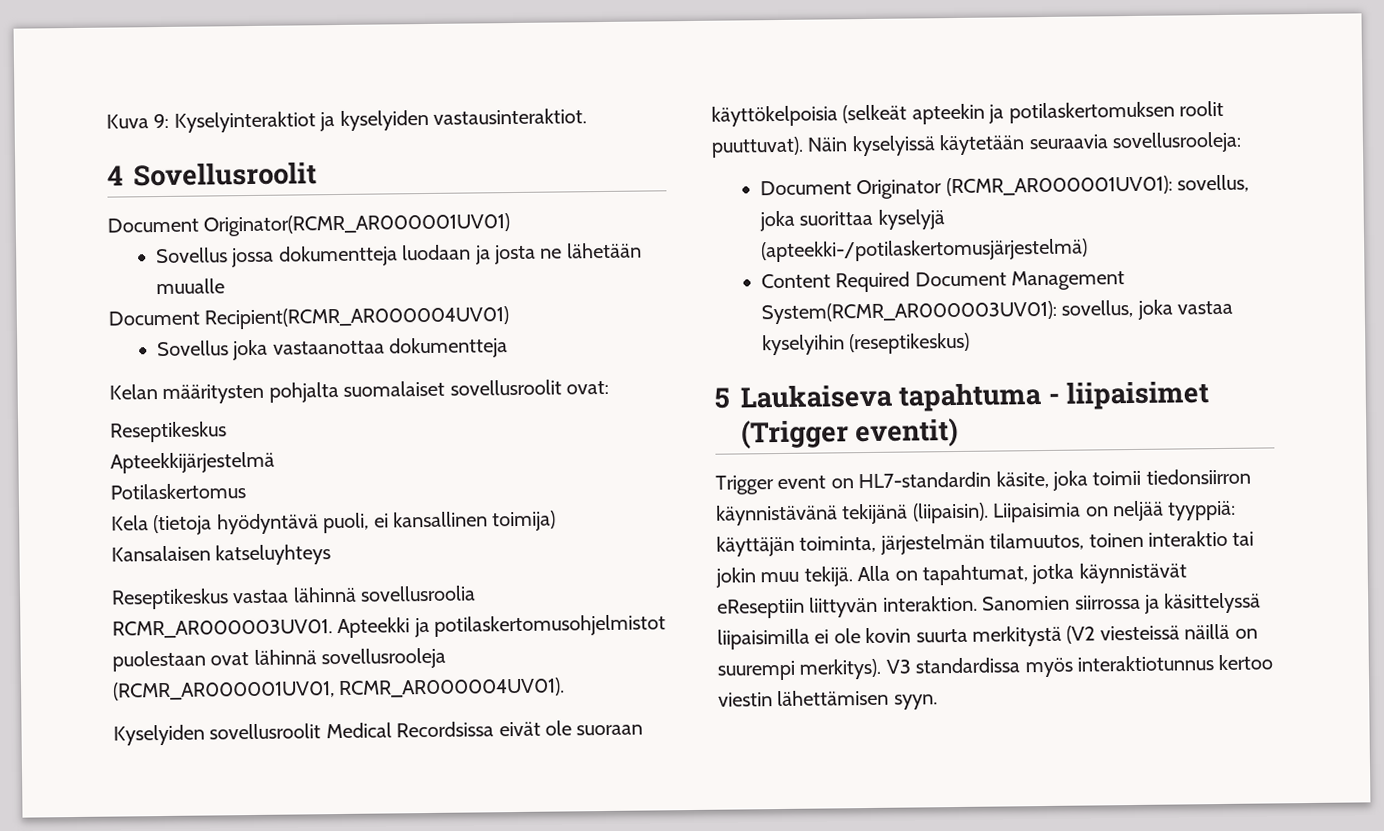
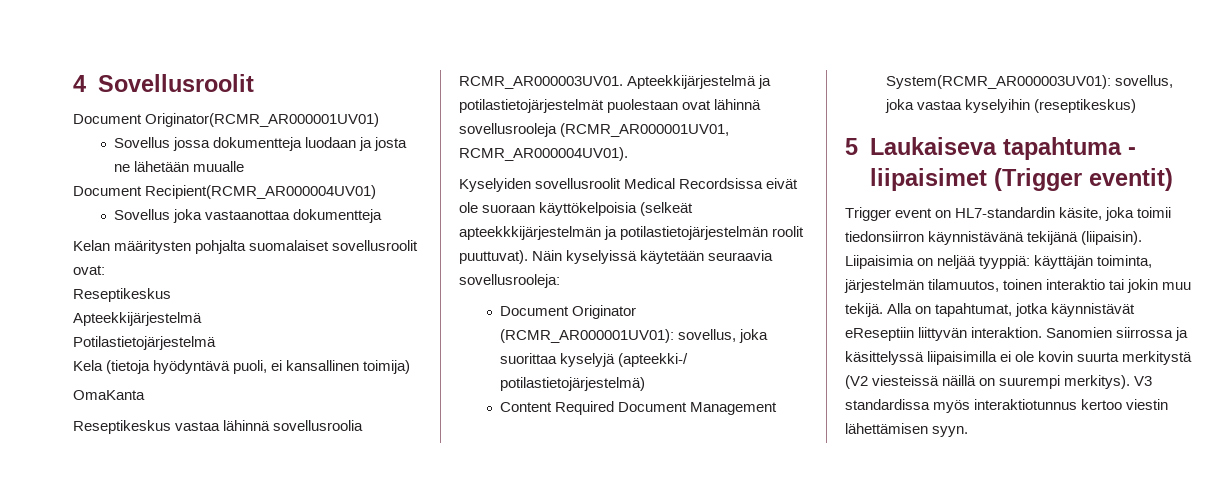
[106,108,587,133] Kuva 9: Kyselyinteraktiot ja kyselyiden vastausinteraktiot. // -> (73, 83) none
[110,483,246,500] Potilaskertomus -> [73,336,216,350] Potilastietojärjestelmä
[111,544,332,566] Kansalaisen katseluyhteys -> [73,390,145,400] OmaKanta
[337,614,667,639] Apteekki ja potilaskertomusohjelmistot -> [627,75,772,89] [459,99,604,113] Apteekkijärjestelmä ja potilastietojärjestelmät
[911,101,1175,125] apteekin ja potilaskertomuksen -> [459,226,769,240] apteekkkijärjestelmän ja potilastietojärjestelmän
[760,238,1088,263] (apteekki-/potilaskertomusjärjestelmä) -> [618,353,689,367] [500,377,646,391] (apteekki-/ potilastietojärjestelmä)

